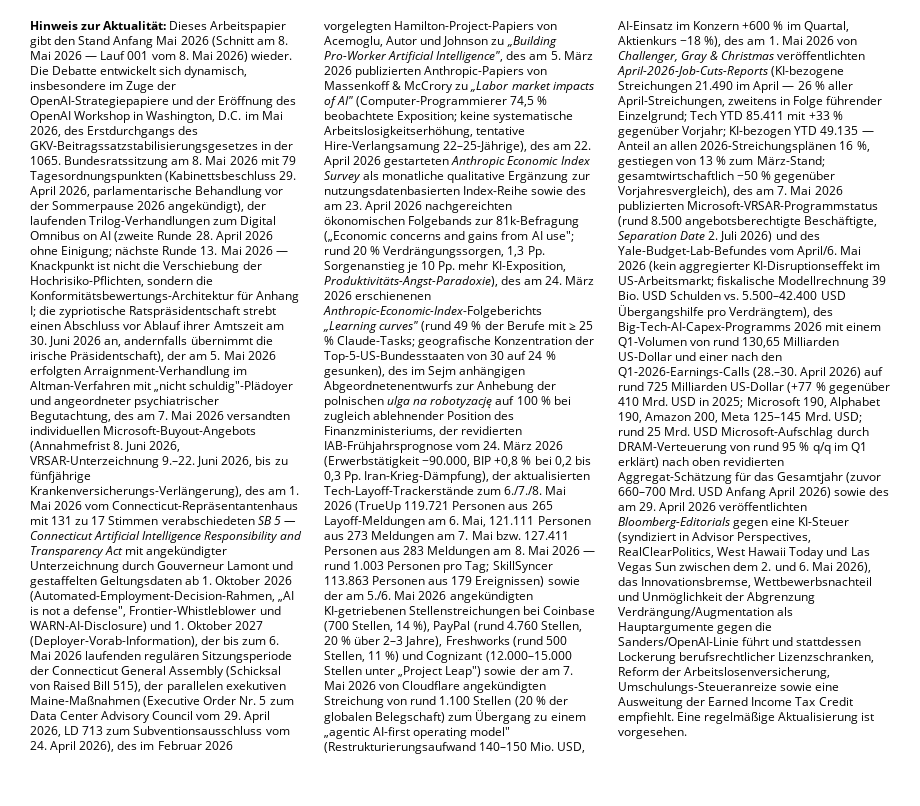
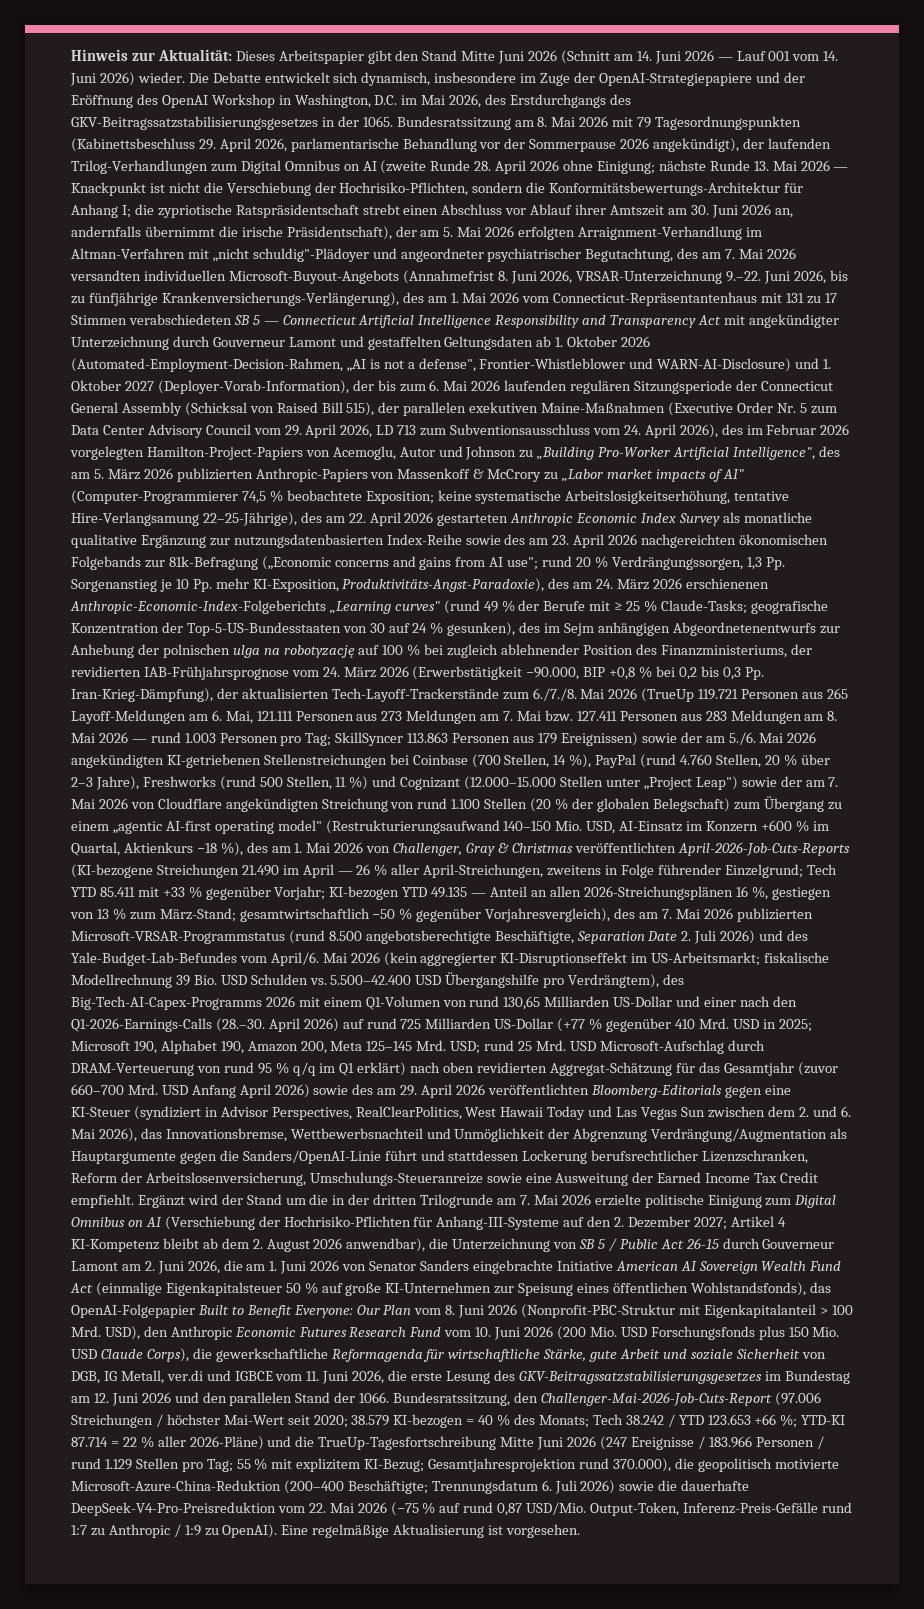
[113,36,178,48] Anfang Mai -> [461,51,525,64] Mitte Juni
[277,36,288,45] [30,51,51,60] 8. Mai -> [636,51,681,64] 14. Juni
[178,51,213,60] 8. Mai -> [823,51,839,61] [70,73,96,86] 14. Juni
(674, 718) none -> [137,1194,837,1208] [71,1216,786,1230] [71,1238,835,1252] [71,1260,842,1274] [70,1282,831,1296] [71,1304,853,1318] [71,1326,840,1340] [71,1348,826,1362] [71,1370,850,1384] [71,1392,821,1406] [71,1414,846,1428] [71,1436,824,1450] [71,1458,839,1472] [71,1480,750,1494] [71,1502,852,1516] [71,1524,278,1538] Ergänzt wird der Stand um die in der dritten Trilogrunde am 7. Mai 2026 erzielte politische Einigung zum Digital Omnibus on AI (Verschiebung der Hochrisiko-Pflichten für Anhang-III-Systeme auf den 2. Dezember 2027; Artikel 4 KI-Kompetenz bleibt ab dem 2. August 2026 anwendbar), die Unterzeichnung von SB 5 / Public Act 26-15 durch Gouverneur Lamont am 2. Juni 2026, die am 1. Juni 2026 von Senator Sanders eingebrachte Initiative American AI Sovereign Wealth Fund Act (einmalige Eigenkapitalsteuer 50 % auf große KI-Unternehmen zur Speisung eines öffentlichen Wohlstandsfonds), das OpenAI-Folgepapier Built to Benefit Everyone: Our Plan vom 8. Juni 2026 (Nonprofit-PBC-Struktur mit Eigenkapitalanteil > 100 Mrd. USD), den Anthropic Economic Futures Research Fund vom 10. Juni 2026 (200 Mio. USD Forschungsfonds plus 150 Mio. USD Claude Corps), die gewerkschaftliche Reformagenda für wirtschaftliche Stärke, gute Arbeit und soziale Sicherheit von DGB, IG Metall, ver.di und IGBCE vom 11. Juni 2026, die erste Lesung des GKV-Beitragssatzstabilisierungsgesetzes im Bundestag am 12. Juni 2026 und den parallelen Stand der 1066. Bundesratssitzung, den Challenger-Mai-2026-Job-Cuts-Report (97.006 Streichungen / höchster Mai-Wert seit 2020; 38.579 KI-bezogen = 40 % des Monats; Tech 38.242 / YTD 123.653 +66 %; YTD-KI 87.714 = 22 % aller 2026-Pläne) und die TrueUp-Tagesfortschreibung Mitte Juni 2026 (247 Ereignisse / 183.966 Personen / rund 1.129 Stellen pro Tag; 55 % mit explizitem KI-Bezug; Gesamtjahresprojektion rund 370.000), die geopolitisch motivierte Microsoft-Azure-China-Reduktion (200–400 Beschäftigte; Trennungsdatum 6. Juli 2026) sowie die dauerhafte DeepSeek-V4-Pro-Preisreduktion vom 22. Mai 2026 (−75 % auf rund 0,87 USD/Mio. Output-Token, Inferenz-Preis-Gefälle rund 1:7 zu Anthropic / 1:9 zu OpenAI).

